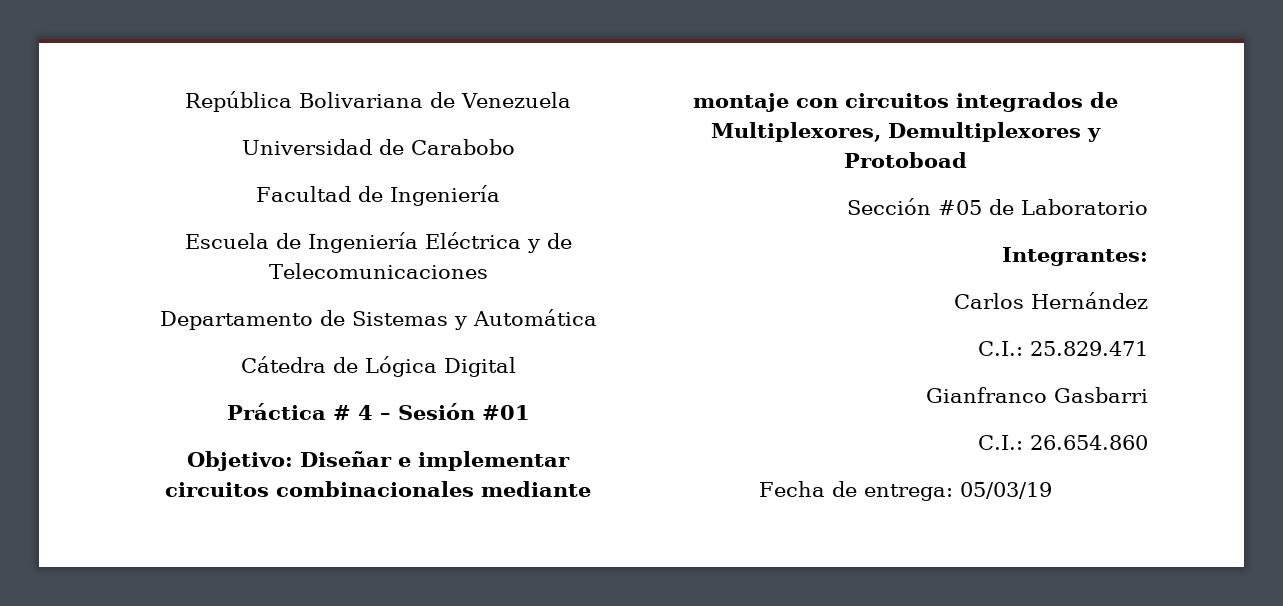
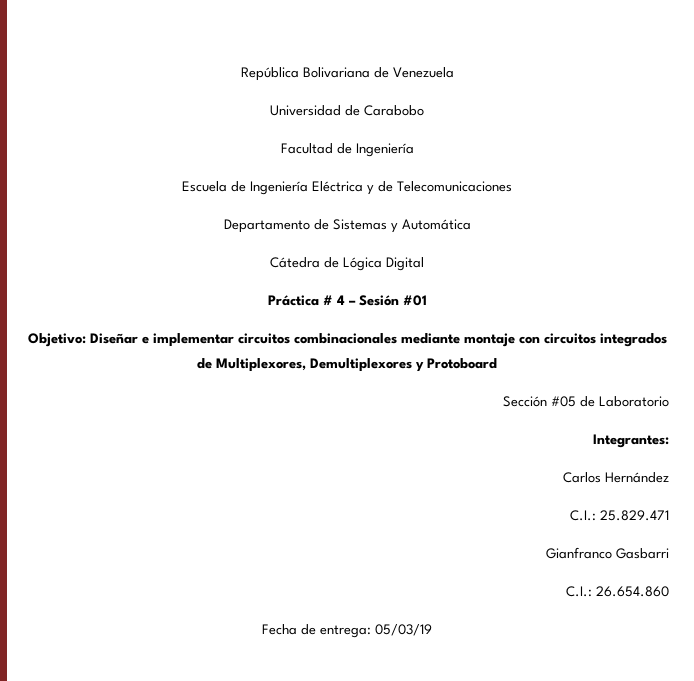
[843,152,967,168] Protoboad -> [427,358,497,369] Protoboard

